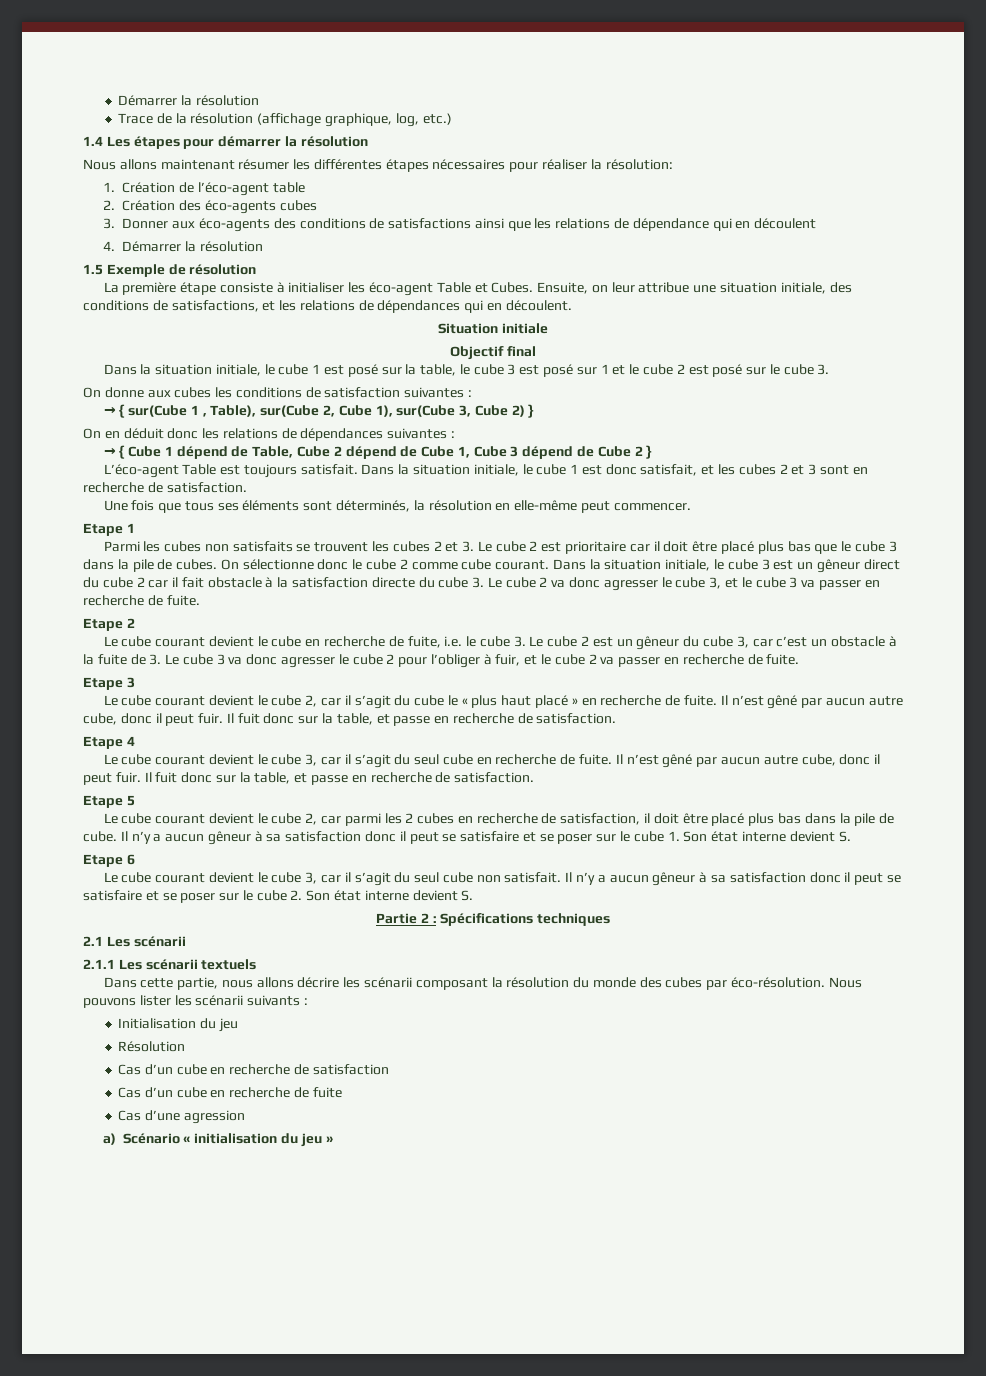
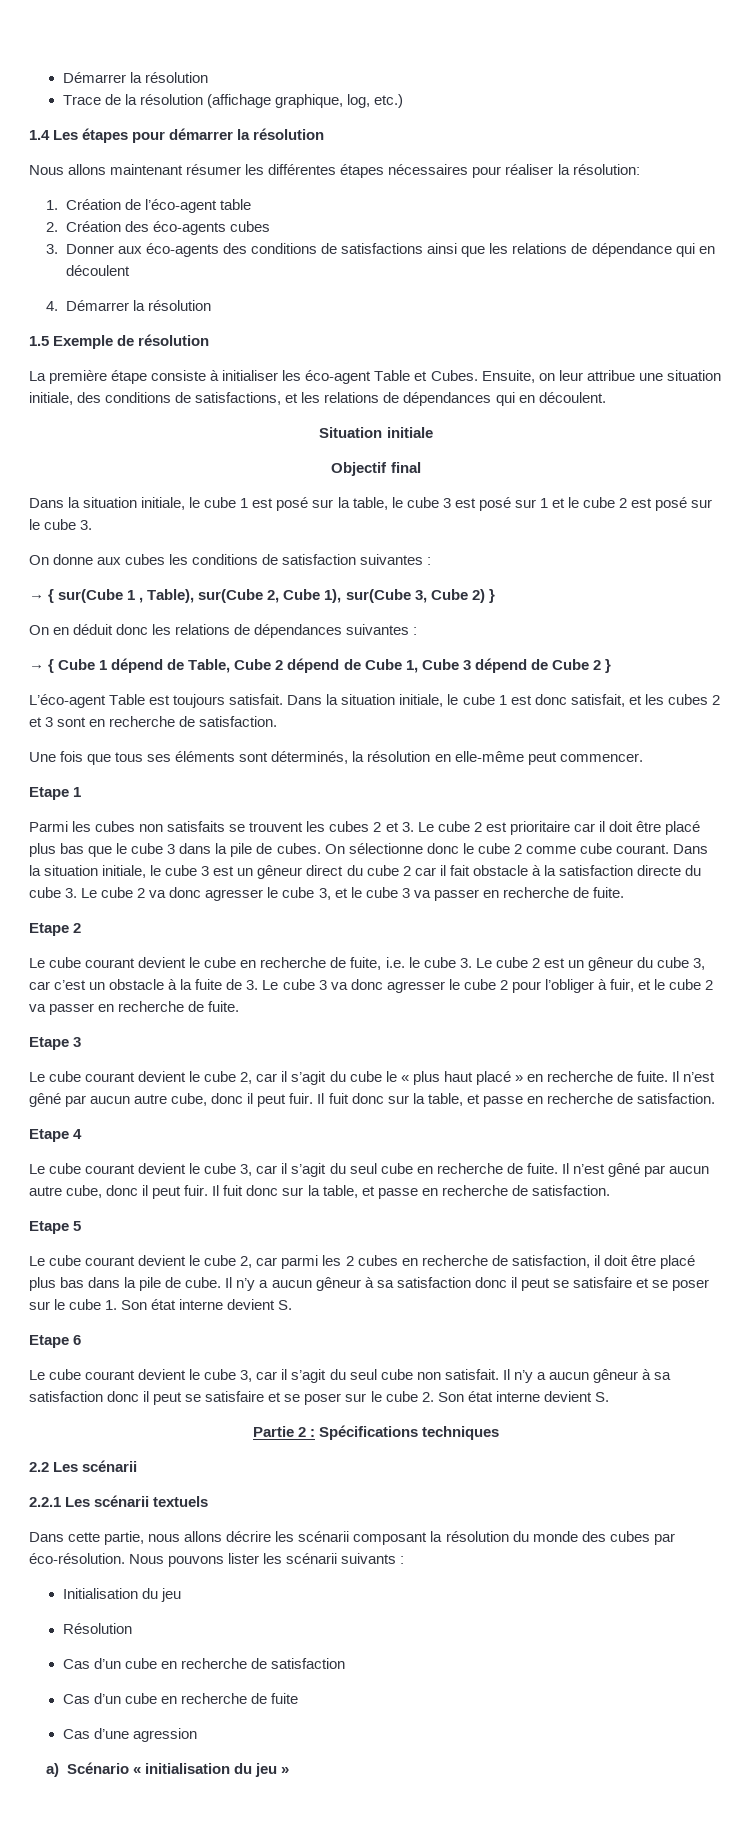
[83,936,103,946] 2.1 -> [29,1462,49,1472] 2.2
[83,959,115,969] 2.1.1 -> [29,1497,61,1507] 2.2.1

